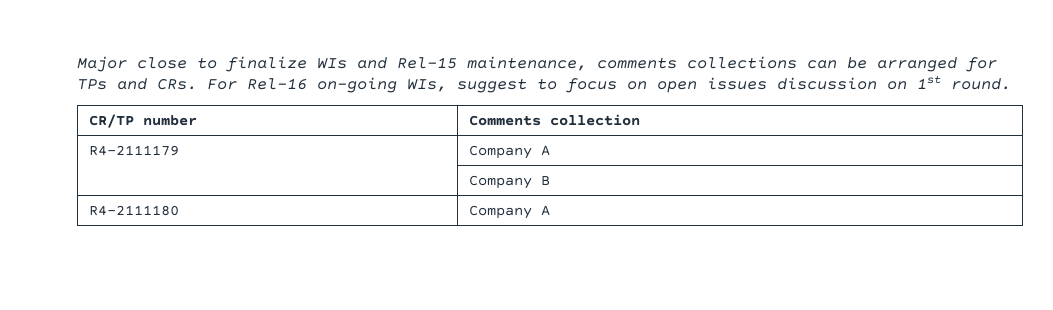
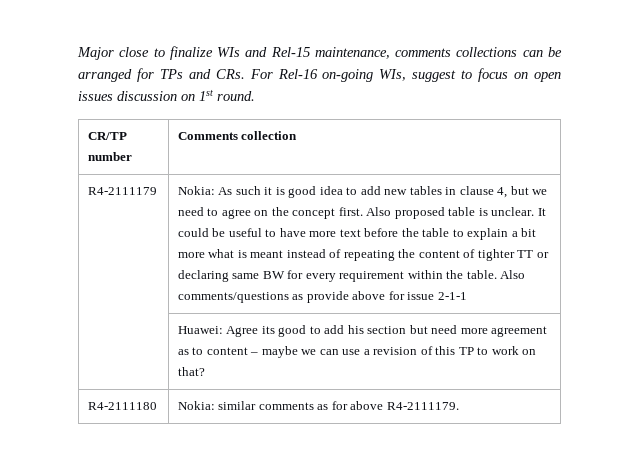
[468,145,550,159] [468,175,550,189] [88,205,179,216] [468,205,550,219] Company A // | Company B // R4-2111180 | Company A -> [177,186,548,198] [177,207,546,219] [177,228,537,240] [177,249,549,261] [177,270,526,282] [177,291,467,303] [177,325,548,337] [177,346,537,358] [177,367,205,376] [87,402,157,410] [177,401,459,410] Nokia: As such it is good idea to add new tables in clause 4, but we need to agree on the concept first. Also proposed table is unclear. It could be useful to have more text before the table to explain a bit more what is meant instead of repeating the content of tighter TT or declaring same BW for every requirement within the table. Also comments/questions as provide above for issue 2-1-1 // | Huawei: Agree its good to add his section but need more agreement as to content – maybe we can use a revision of this TP to work on that? // R4-2111180 | Nokia: similar comments as for above R4-2111179.

